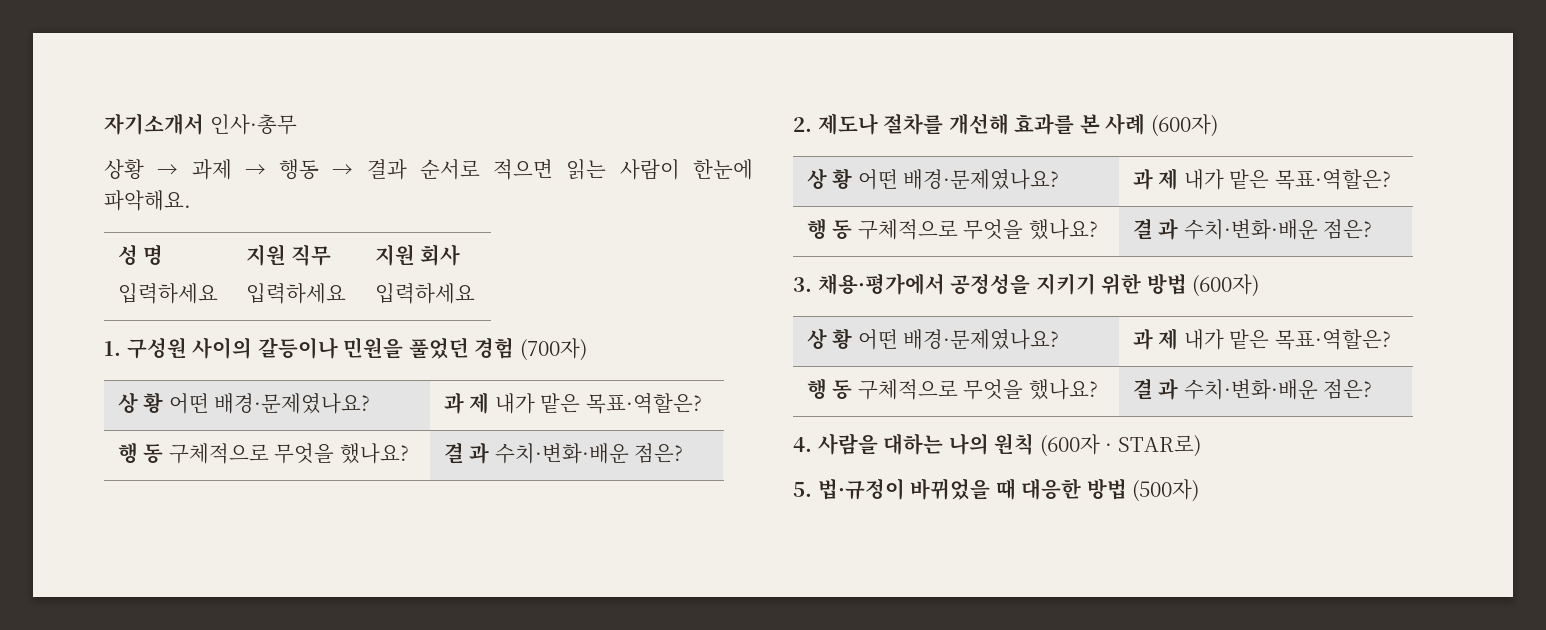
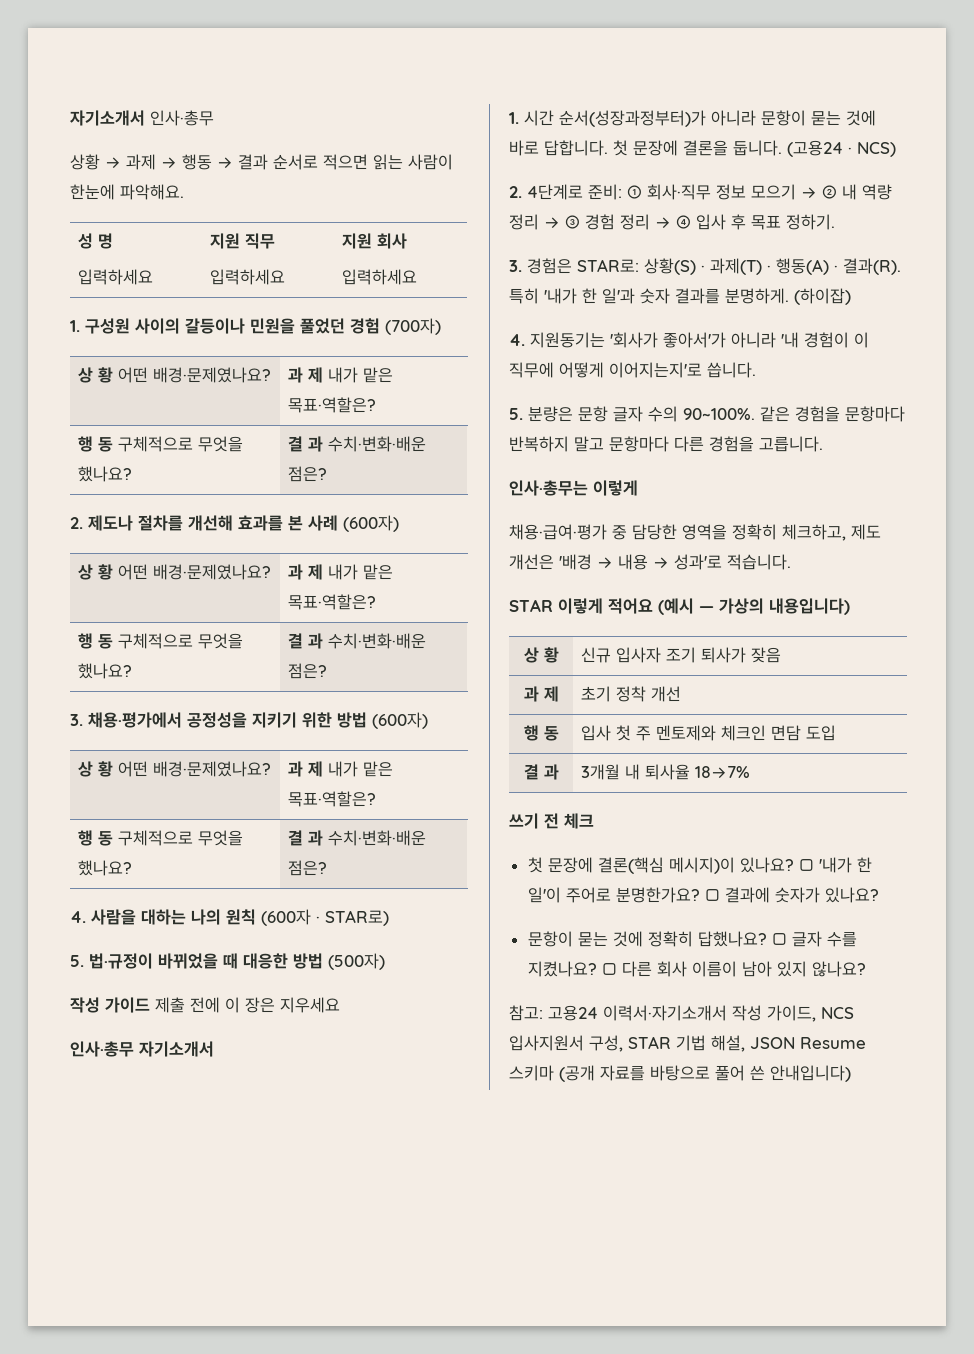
(1200, 490) none -> [70,997,340,1013] [70,1041,214,1057] [509,110,876,127] [509,140,896,157] [509,184,892,200] [509,214,835,230] [509,258,901,275] [509,288,851,305] [509,332,869,348] [509,362,756,378] [509,406,905,422] [509,436,823,452] [509,480,638,496] [509,524,881,541] [509,554,791,570] [509,598,850,615] [524,647,559,663] [581,647,782,663] [524,686,559,702] [581,686,682,702] [524,725,559,741] [581,725,837,741] [524,764,559,780] [581,764,751,780] [509,813,594,829] [527,857,872,874] [527,887,879,903] [527,931,857,947] [527,961,866,977] [509,1005,854,1022] [509,1035,866,1052] [509,1065,851,1082] // 작성 가이드 제출 전에 이 장은 지우세요 // 인사·총무 자기소개서 // 1. 시간 순서(성장과정부터)가 아니라 문항이 묻는 것에 바로 답합니다. 첫 문장에 결론을 둡니다. (고용24 · NCS) // 2. 4단계로 준비: ① 회사·직무 정보 모으기 → ② 내 역량 정리 → ③ 경험 정리 → ④ 입사 후 목표 정하기. // 3. 경험은 STAR로: 상황(S) · 과제(T) · 행동(A) · 결과(R). 특히 '내가 한 일'과 숫자 결과를 분명하게. (하이잡) // 4. 지원동기는 '회사가 좋아서'가 아니라 '내 경험이 이 직무에 어떻게 이어지는지'로 씁니다. // 5. 분량은 문항 글자 수의 90~100%. 같은 경험을 문항마다 반복하지 말고 문항마다 다른 경험을 고릅니다. // 인사·총무는 이렇게 // 채용·급여·평가 중 담당한 영역을 정확히 체크하고, 제도 개선은 '배경 → 내용 → 성과'로 적습니다. // STAR 이렇게 적어요 (예시 — 가상의 내용입니다) // 상 황 | 신규 입사자 조기 퇴사가 잦음 // 과 제 | 초기 정착 개선 // 행 동 | 입사 첫 주 멘토제와 체크인 면담 도입 // 결 과 | 3개월 내 퇴사율 18→7% // 쓰기 전 체크 // 첫 문장에 결론(핵심 메시지)이 있나요? □ '내가 한 일'이 주어로 분명한가요? □ 결과에 숫자가 있나요? // 문항이 묻는 것에 정확히 답했나요? □ 글자 수를 지켰나요? □ 다른 회사 이름이 남아 있지 않나요? // 참고: 고용24 이력서·자기소개서 작성 가이드, NCS 입사지원서 구성, STAR 기법 해설, JSON Resume 스키마 (공개 자료를 바탕으로 풀어 쓴 안내입니다)

